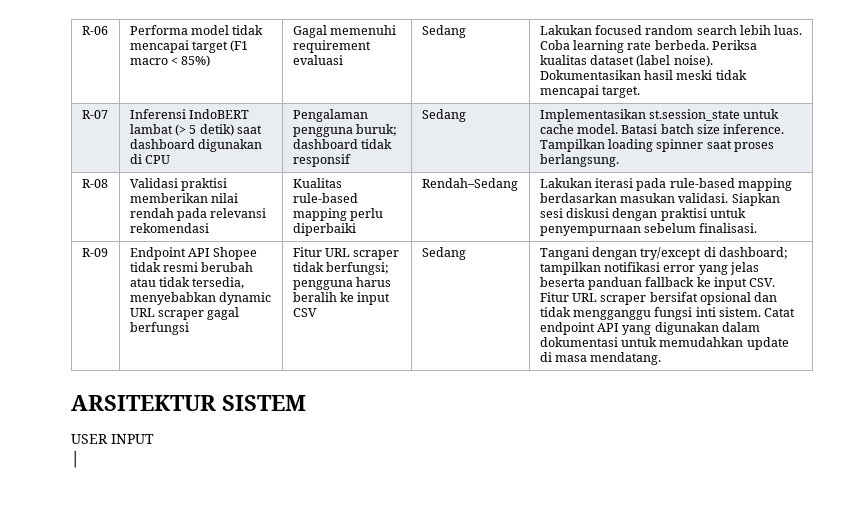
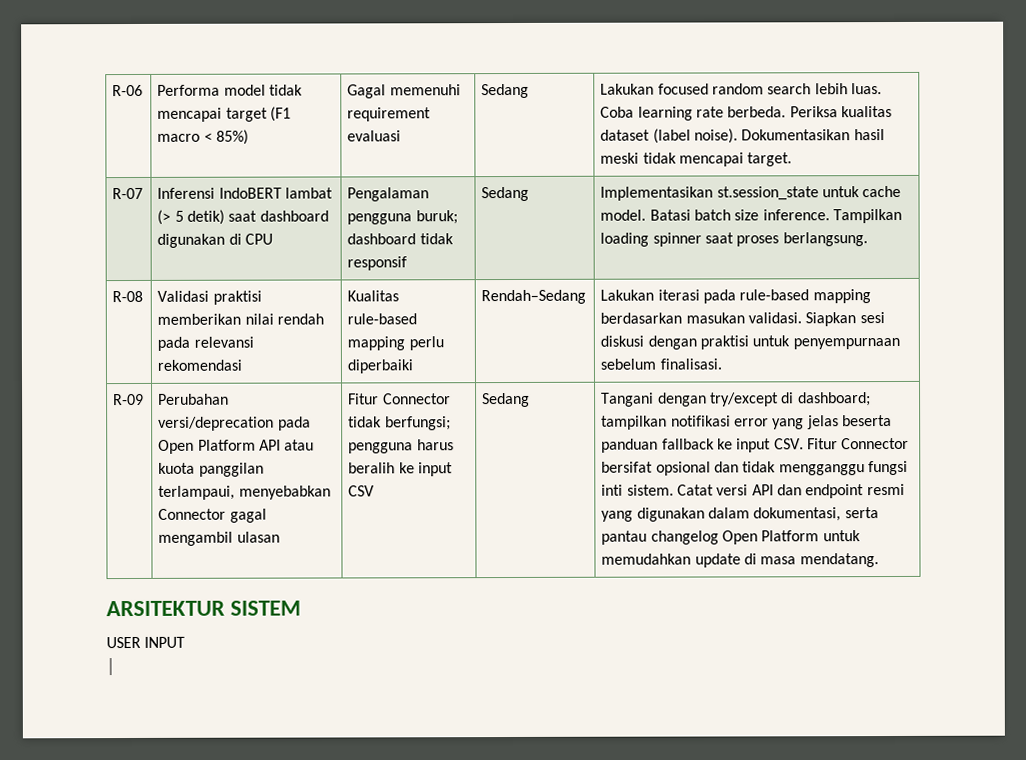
[129,247,258,260] [129,262,254,272] [129,277,245,289] [129,292,271,305] [129,307,240,320] [129,322,189,335] [292,247,400,260] Endpoint API Shopee tidak resmi berubah atau tidak tersedia, menyebabkan dynamic URL scraper gagal berfungsi | Fitur URL scraper -> [158,393,230,405] [158,416,311,431] [158,439,315,454] [158,462,264,477] [158,485,331,500] [158,508,267,523] [158,531,280,546] [348,393,451,405] Perubahan versi/deprecation pada Open Platform API atau kuota panggilan terlampaui, menyebabkan Connector gagal mengambil ulasan | Fitur Connector
[571,293,647,305] URL scraper -> [841,437,910,450] Connector
[539,322,761,335] [539,337,618,347] endpoint API yang digunakan dalam dokumentasi -> [716,483,905,499] [601,507,879,522] [601,530,820,545] versi API dan endpoint resmi yang digunakan dalam dokumentasi, serta pantau changelog Open Platform

